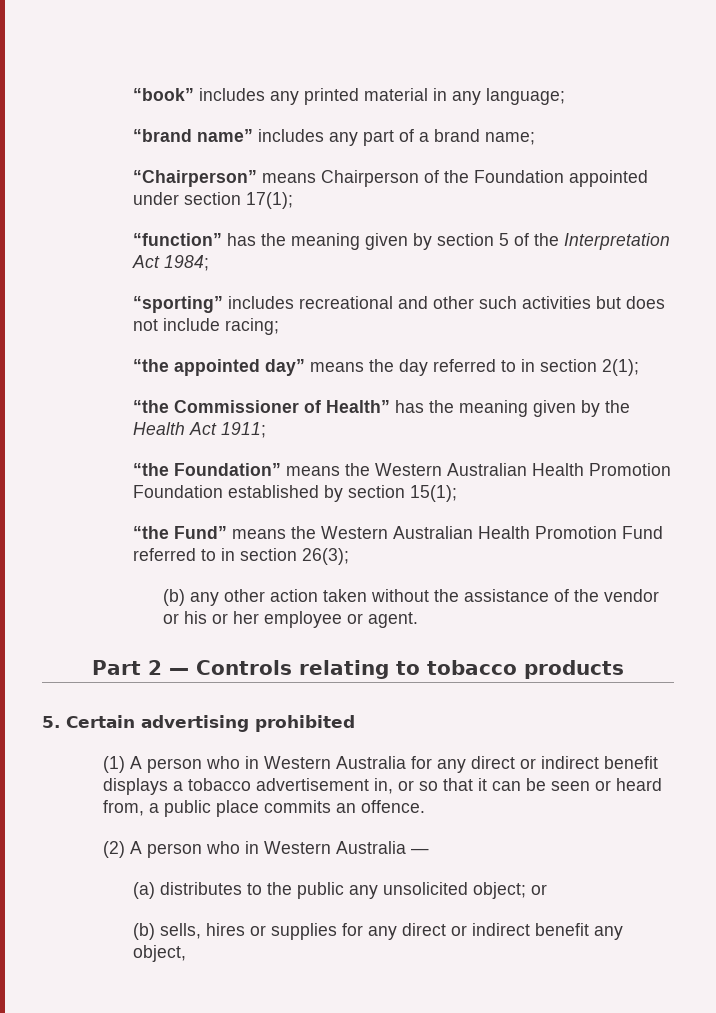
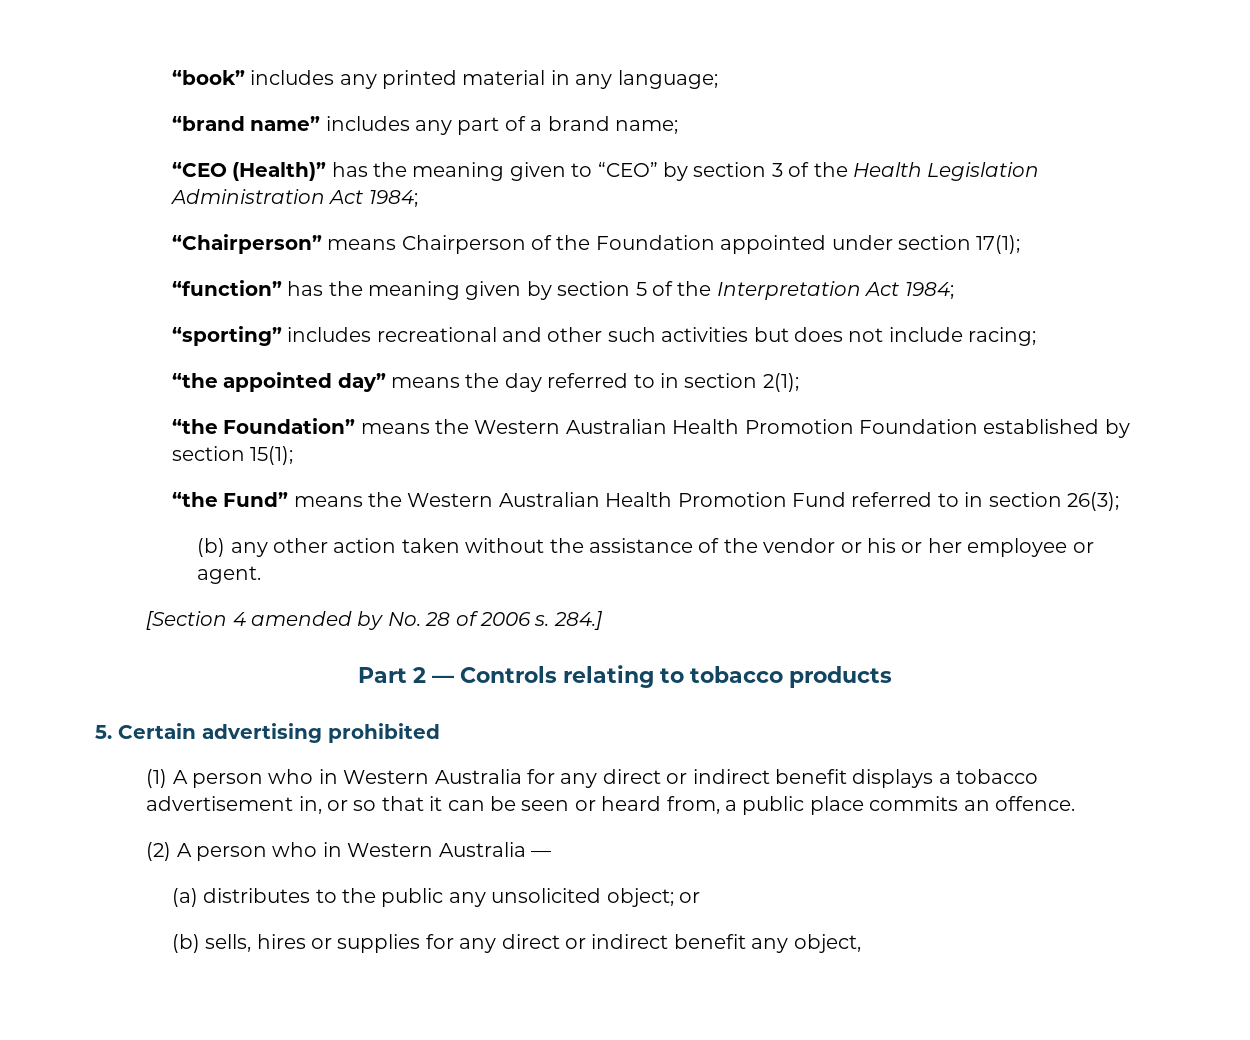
(536, 138) none -> [171,162,1040,181] [169,189,418,207] // “CEO (Health)” has the meaning given to “CEO” by section 3 of the Health Legislation Administration Act 1984;
[133,400,631,417] [133,422,267,438] // “the Commissioner of Health” has the meaning given by the Health Act 1911; -> (799, 382) none
(419, 620) none -> [146,611,603,630] // [Section 4 amended by No. 28 of 2006 s. 284.]

